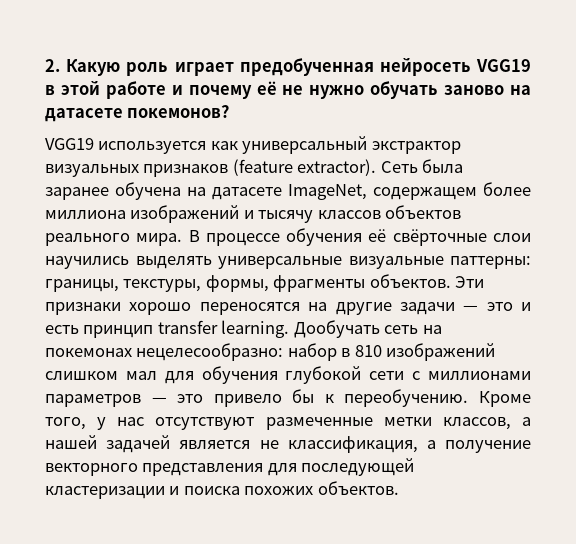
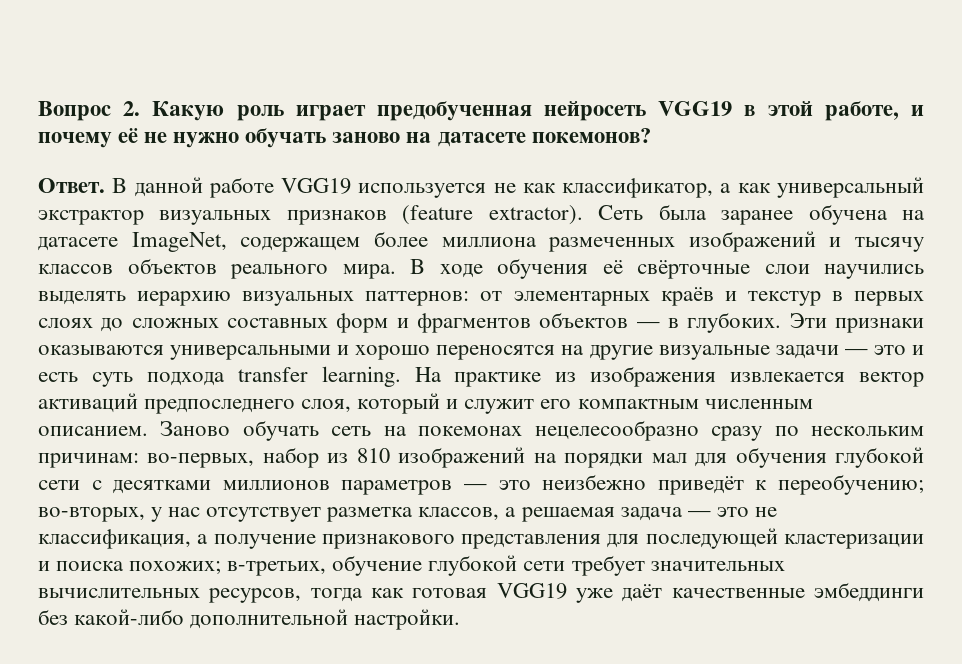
(45, 65) none -> [38,101,111,121] Вопрос
[105,81,166,99] работе -> [824,101,899,121] работе,
[45,138,207,154] VGG19 используется -> [38,177,732,198] Ответ. В данной работе VGG19 используется не как классификатор, а
(126, 214) none -> [548,237,676,252] размеченных
[205,233,280,246] процессе -> [439,264,483,278] ходе
[218,256,531,269] [45,274,485,292] [45,302,121,315] универсальные визуальные паттерны: границы, текстуры, формы, фрагменты объектов. Эти признаки -> [137,287,925,306] [38,312,925,333] [38,345,350,360] иерархию визуальных паттернов: от элементарных краёв и текстур в первых слоях до сложных составных форм и фрагментов объектов — в глубоких. Эти признаки оказываются универсальными и
(392, 308) none -> [658,345,770,360] визуальные
[83,320,442,338] [45,343,496,361] [45,371,118,380] принцип transfer learning. Дообучать сеть на покемонах нецелесообразно: набор в 810 изображений слишком -> [91,366,924,387] [38,393,813,414] [38,420,925,441] [38,447,644,468] суть подхода transfer learning. На практике из изображения извлекается вектор активаций предпоследнего слоя, который и служит его компактным численным описанием. Заново обучать сеть на покемонах нецелесообразно сразу по нескольким причинам: во-первых, набор из 810 изображений на порядки
[427,371,531,380] миллионами -> [113,480,330,494] десятками миллионов
[213,389,531,407] [45,417,531,430] [45,435,251,453] привело бы к переобучению. Кроме того, у нас отсутствуют размеченные метки классов, а нашей задачей является -> [542,474,925,495] [38,507,749,522] неизбежно приведёт к переобучению; во-вторых, у нас отсутствует разметка классов, а решаемая задача — это
[45,463,138,476] векторного -> [321,534,455,549] признакового
[244,481,399,495] похожих объектов. -> [129,555,785,576] [38,582,925,603] [38,609,461,630] похожих; в-третьих, обучение глубокой сети требует значительных вычислительных ресурсов, тогда как готовая VGG19 уже даёт качественные эмбеддинги без какой-либо дополнительной настройки.

